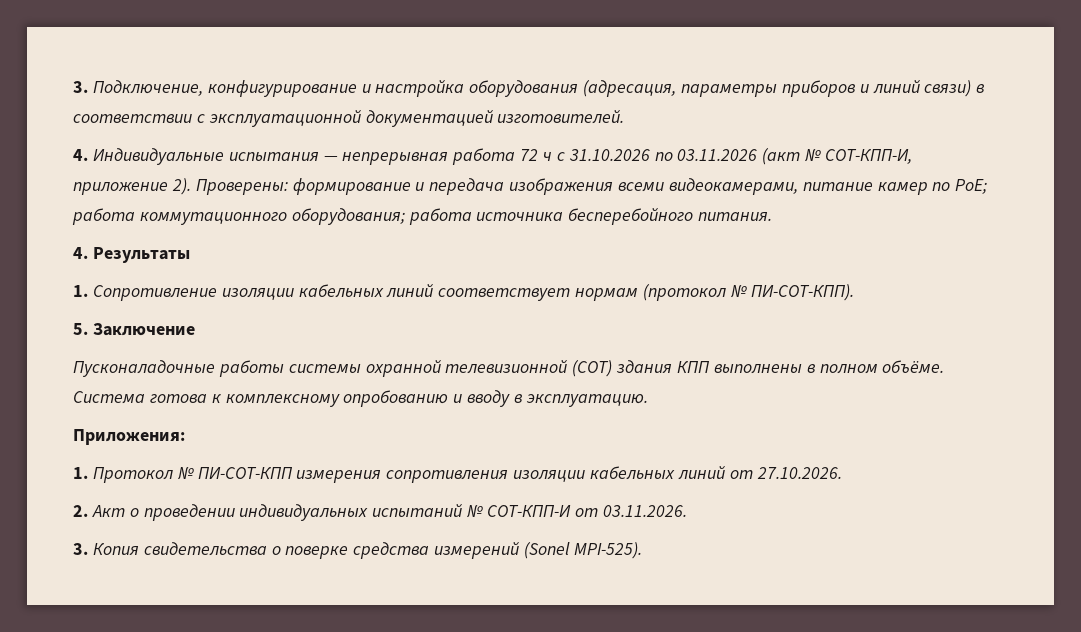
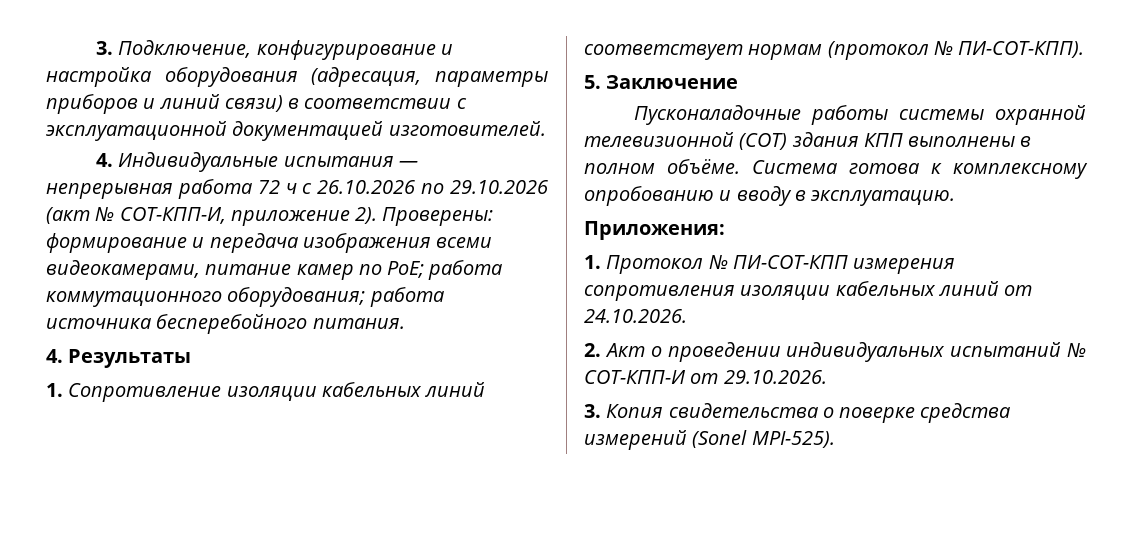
[568,149,758,161] 31.10.2026 по 03.11.2026 -> [317,180,548,194] 26.10.2026 по 29.10.2026
[756,467,842,479] 27.10.2026. -> [584,309,687,323] 24.10.2026.
[602,505,687,517] 03.11.2026. -> [723,370,827,384] 29.10.2026.

